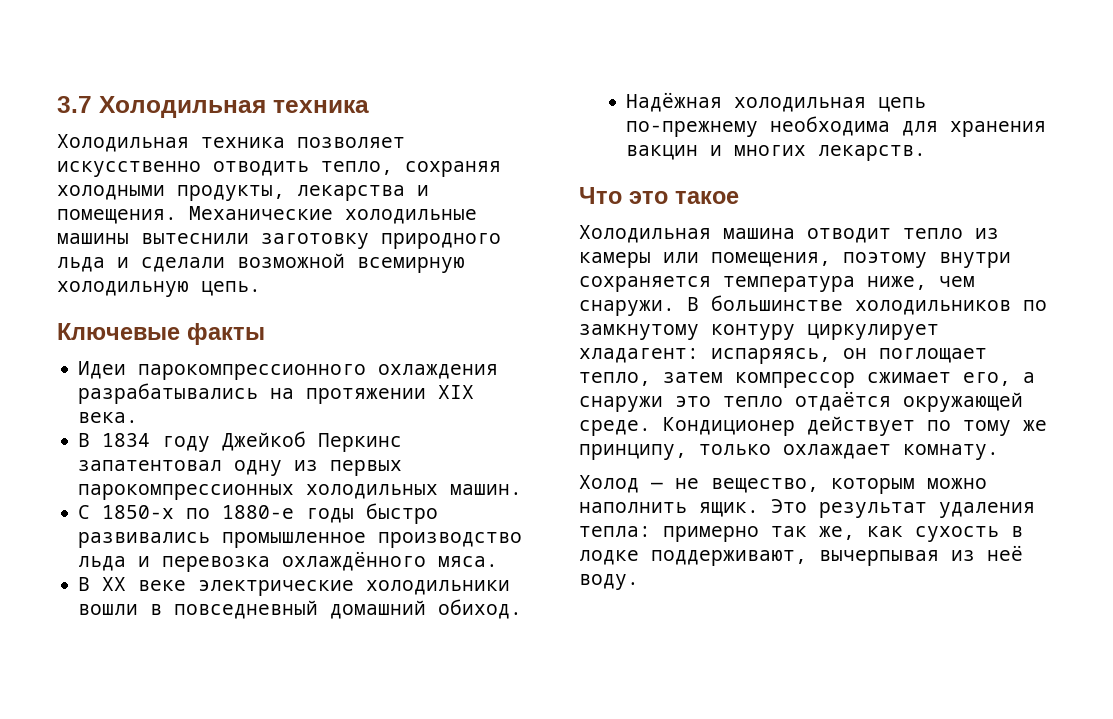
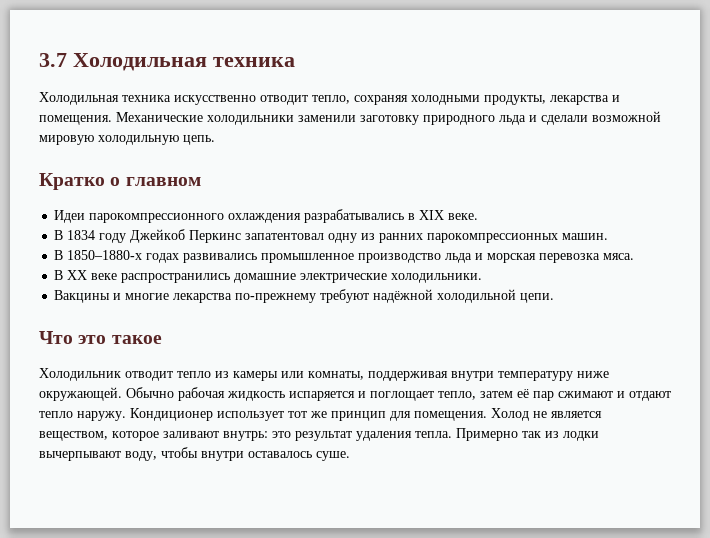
[297,137,405,148] [57,161,309,177] позволяет искусственно отводить -> [174,95,308,105] искусственно отводит
[345,209,477,224] [57,233,249,244] холодильные машины вытеснили -> [207,115,356,125] холодильники заменили
[357,257,465,273] всемирную -> [39,135,94,145] мировую
[57,323,265,345] Ключевые факты -> [39,173,201,190] Кратко о главном
[270,385,475,404] [78,412,139,423] на протяжении XIX века. -> [408,210,479,220] в XIX веке.
[330,460,403,476] [78,484,523,500] [78,503,439,524] первых парокомпрессионных холодильных машин. // С 1850-х по 1880-е годы быстро -> [379,233,609,243] [54,250,180,263] ранних парокомпрессионных машин. // В 1850–1880-х годах
[162,551,427,572] перевозка охлаждённого -> [487,253,601,263] морская перевозка
[198,580,511,596] [78,599,523,619] [626,92,927,112] [626,116,1047,137] [626,145,927,161] электрические холодильники вошли в повседневный домашний обиход. // Надёжная холодильная цепь по-прежнему необходима для хранения вакцин и многих лекарств. -> [121,273,483,283] [54,289,555,303] распространились домашние электрические холодильники. // Вакцины и многие лекарства по-прежнему требуют надёжной холодильной цепи.
[579,225,795,243] Холодильная машина -> [39,368,121,381] Холодильник
[711,252,1011,268] [579,276,975,292] [579,295,1047,316] [579,324,939,340] [579,348,987,364] [579,372,1035,388] [579,391,1023,412] [579,416,1047,436] [579,444,999,460] [579,475,987,494] [579,499,1035,518] [579,526,1023,542] [579,545,1023,566] [579,574,639,590] помещения, поэтому внутри сохраняется температура ниже, чем снаружи. В большинстве холодильников по замкнутому контуру циркулирует хладагент: испаряясь, он поглощает тепло, затем компрессор сжимает его, а снаружи это тепло отдаётся окружающей среде. Кондиционер действует по тому же принципу, только охлаждает комнату. // Холод — не вещество, которым можно наполнить ящик. Это результат удаления тепла: примерно так же, как сухость в лодке поддерживают, вычерпывая из неё воду. -> [308,371,609,381] [39,387,671,401] [39,408,602,421] [39,428,599,441] [39,447,350,461] комнаты, поддерживая внутри температуру ниже окружающей. Обычно рабочая жидкость испаряется и поглощает тепло, затем её пар сжимают и отдают тепло наружу. Кондиционер использует тот же принцип для помещения. Холод не является веществом, которое заливают внутрь: это результат удаления тепла. Примерно так из лодки вычерпывают воду, чтобы внутри оставалось суше.

